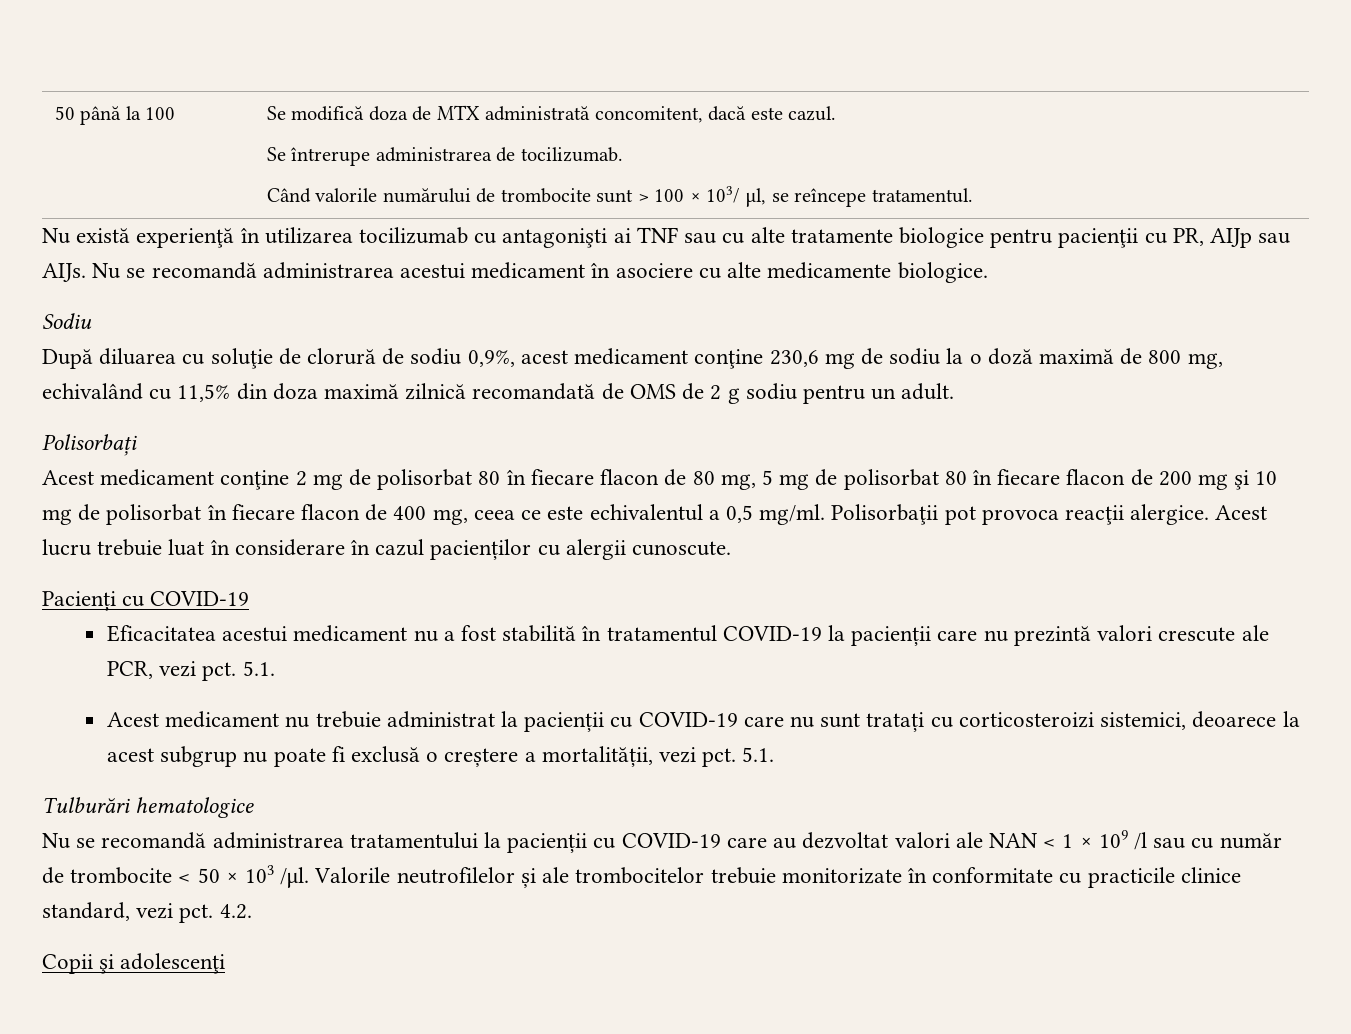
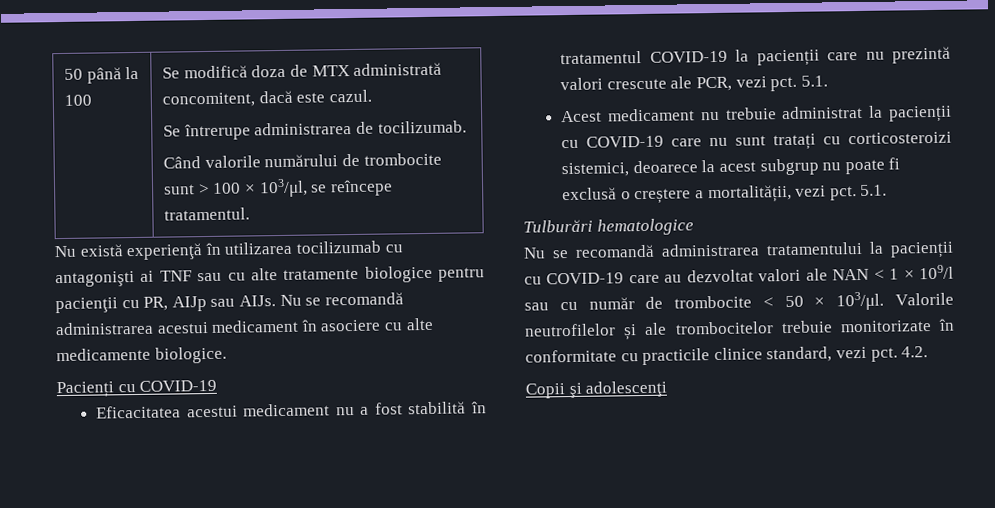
[706,186,767,207] 103/ μl, -> [258,178,308,198] 103/μl,
[42,313,92,329] [42,348,1223,369] [42,383,955,404] [42,434,137,456] [42,469,1278,490] [42,504,1268,525] [42,539,732,560] // Sodiu // După diluarea cu soluţie de clorură de sodiu 0,9%, acest medicament conţine 230,6 mg de sodiu la o doză maximă de 800 mg, echivalând cu 11,5% din doza maximă zilnică recomandată de OMS de 2 g sodiu pentru un adult. // Polisorbați // Acest medicament conţine 2 mg de polisorbat 80 în fiecare flacon de 80 mg, 5 mg de polisorbat 80 în fiecare flacon de 200 mg şi 10 mg de polisorbat în fiecare flacon de 400 mg, ceea ce este echivalentul a 0,5 mg/ml. Polisorbaţii pot provoca reacţii alergice. Acest lucru trebuie luat în considerare în cazul pacienților cu alergii cunoscute. -> (227, 355) none
[1098,830,1147,850] 109 /l -> [918,264,954,280] 109/l
[245,865,310,888] 103 /μl. -> [836,291,885,311] 103/μl.

